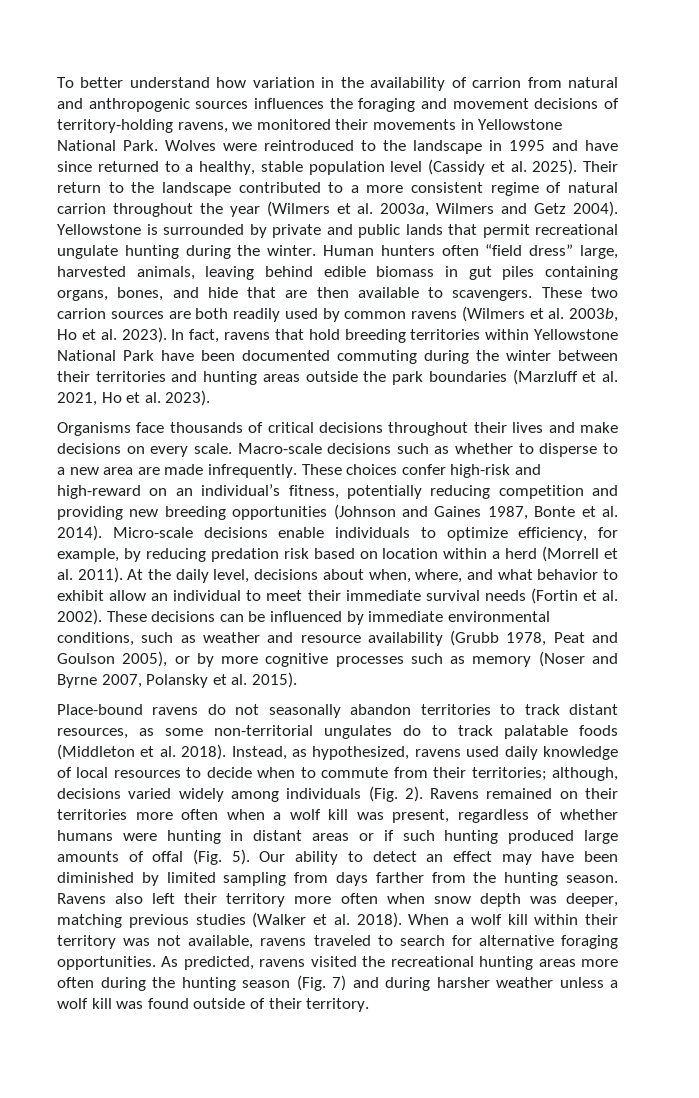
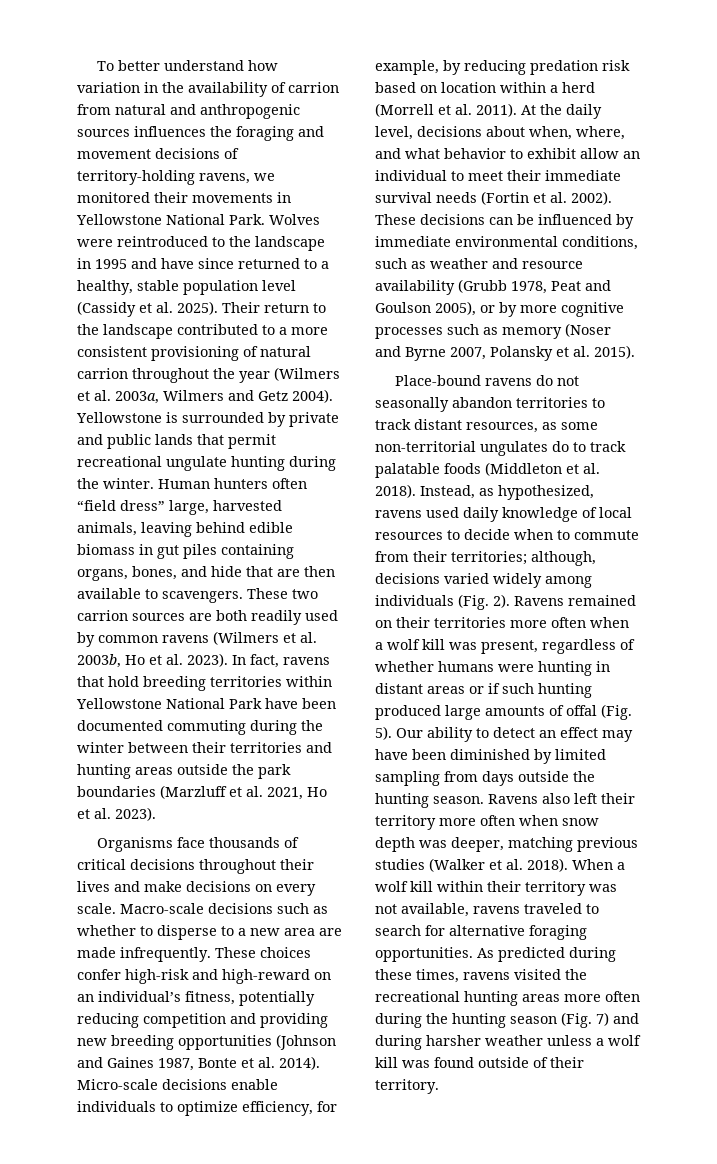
[490,182,539,196] regime -> [151,346,239,361] provisioning
[375,872,466,883] farther from -> [518,771,569,782] outside
[183,956,254,970] predicted, -> [498,947,616,962] [375,969,459,983] predicted during these times,

